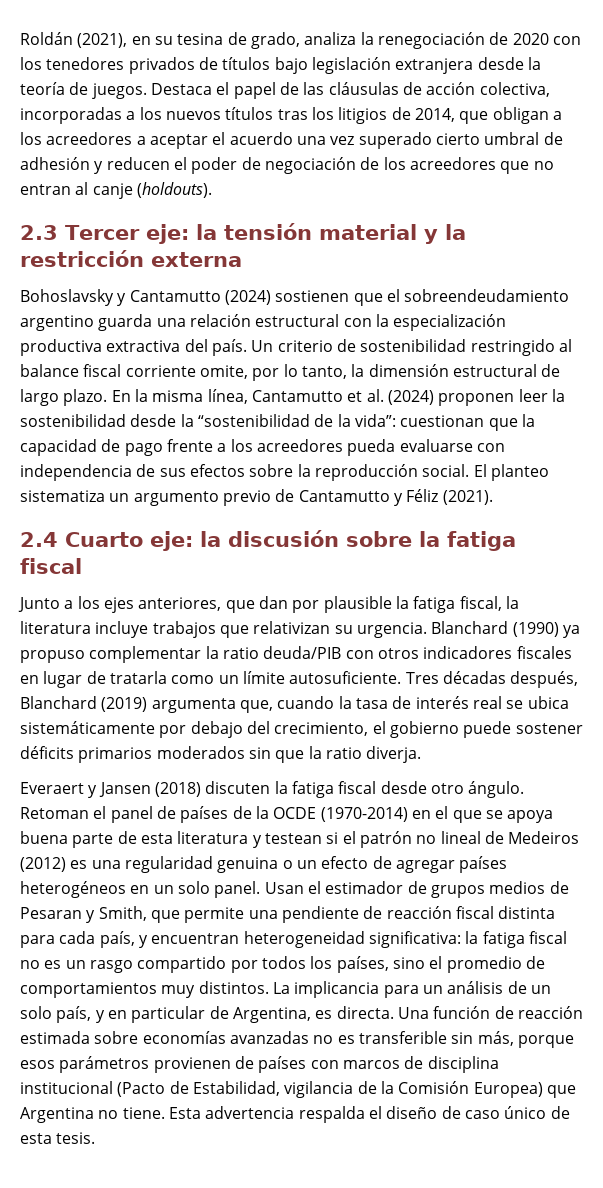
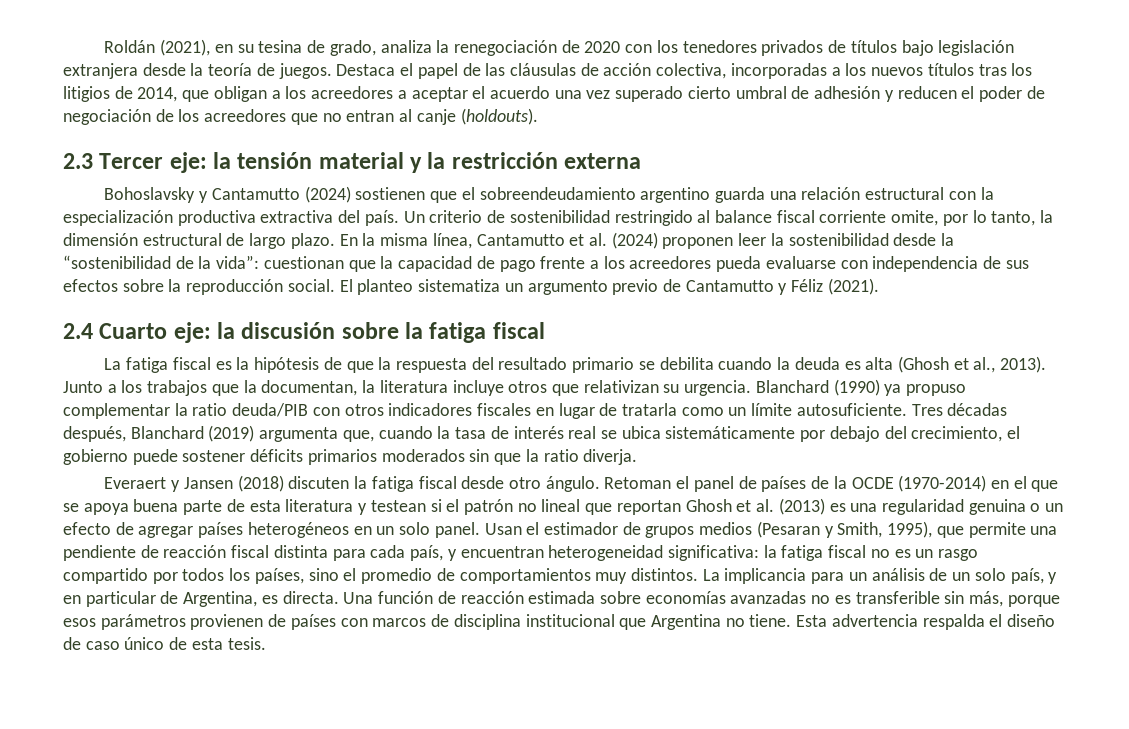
[18,596,502,613] Junto a los ejes anteriores, que dan por plausible la fatiga fiscal, -> [104,356,1047,373] [63,380,358,396] La fatiga fiscal es la hipótesis de que la respuesta del resultado primario se debilita cuando la deuda es alta (Ghosh et al., 2013). Junto a los trabajos que la documentan,
[152,621,216,638] trabajos -> [508,381,548,393] otros
[484,831,580,844] [20,857,66,872] de Medeiros (2012) -> [585,498,825,515] que reportan Ghosh et al. (2013)
[549,881,569,894] [20,907,82,919] de Pesaran -> [756,521,820,538] (Pesaran
(147, 913) none -> [887,521,933,538] 1995),
[117,1081,543,1098] (Pacto de Estabilidad, vigilancia de la Comisión Europea) -> (615, 620) none

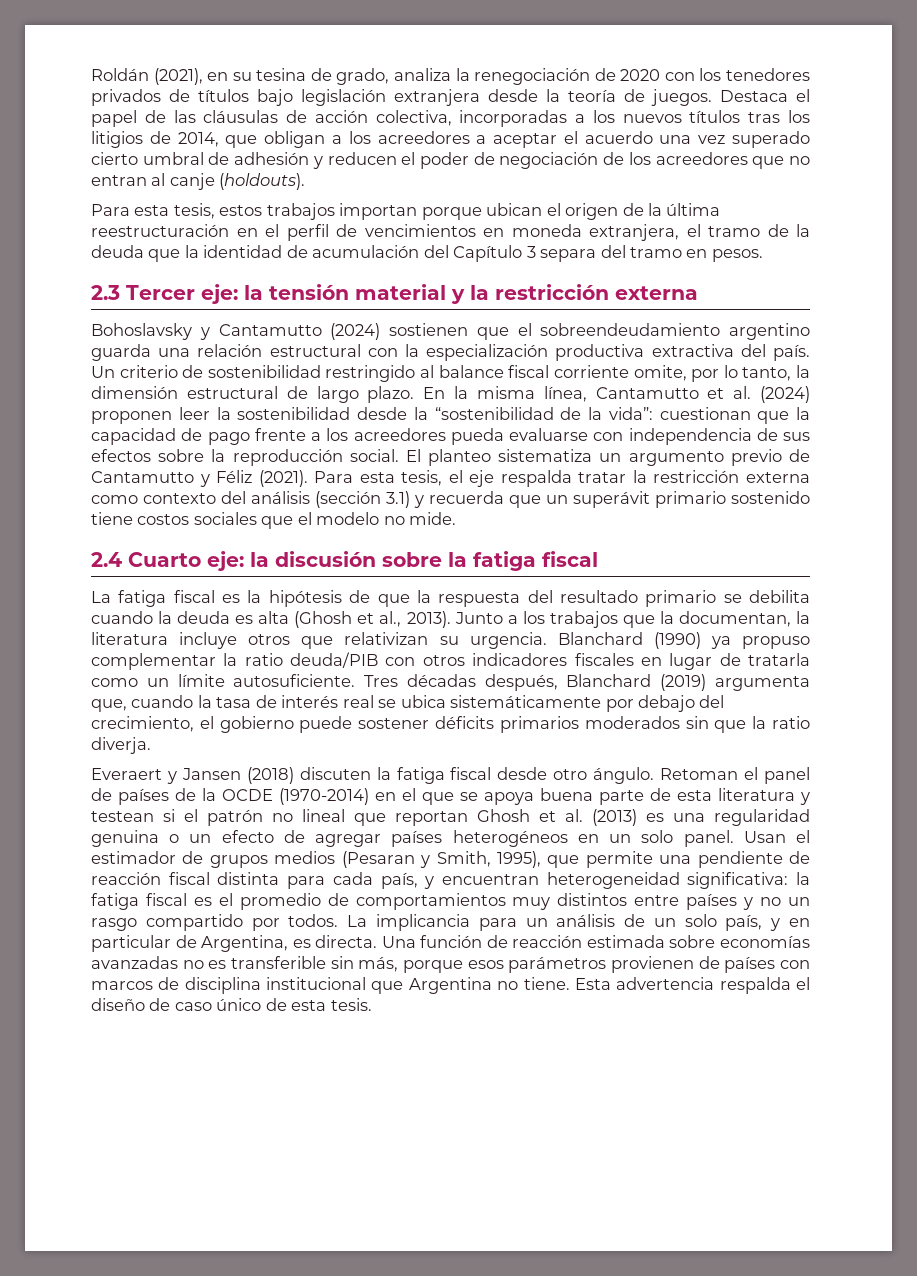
(538, 116) none -> [91,203,721,220] [91,224,810,241] [91,245,763,262] // Para esta tesis, estos trabajos importan porque ubican el origen de la última reestructuración en el perfil de vencimientos en moneda extranjera, el tramo de la deuda que la identidad de acumulación del Capítulo 3 separa del tramo en pesos.
(879, 286) none -> [314,470,811,487] [91,491,810,508] [91,512,457,529] Para esta tesis, el eje respalda tratar la restricción externa como contexto del análisis (sección 3.1) y recuerda que un superávit primario sostenido tiene costos sociales que el modelo no mide.
[870,549,979,561] [63,568,339,584] no es un rasgo compartido por todos los países, sino -> [193,897,212,906] es
[630,568,698,581] distintos. -> [557,893,810,910] [91,914,339,931] distintos entre países y no un rasgo compartido por todos.

